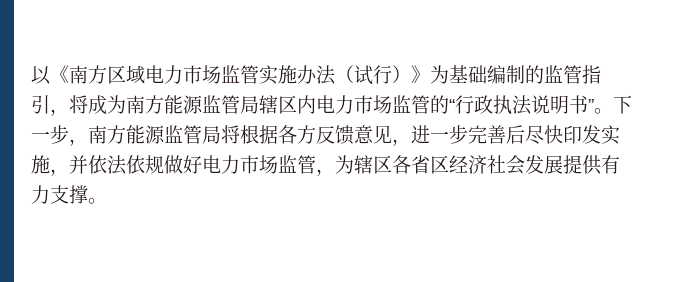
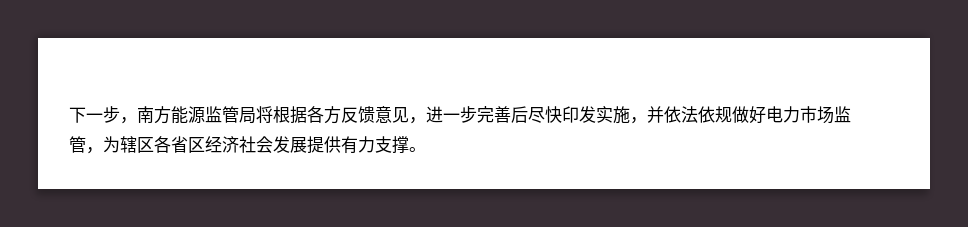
[31,65,601,85] [31,95,613,116] 以《南方区域电力市场监管实施办法（试行）》为基础编制的监管指引，将成为南方能源监管局辖区内电力市场监管的“行政执法说明书”。 -> (69, 115) none

